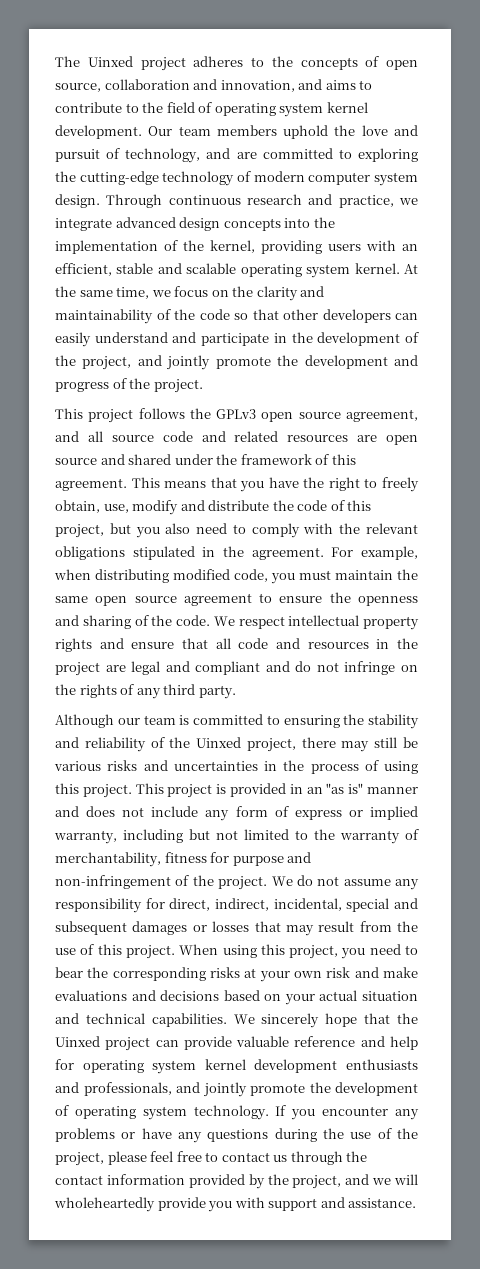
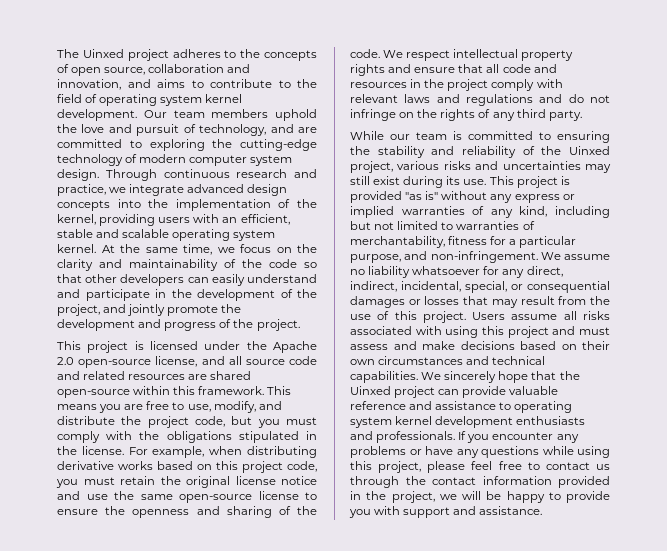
[138,408,418,422] follows the GPLv3 open source agreement, -> [134,341,317,353] [57,356,198,368] is licensed under the Apache 2.0 open-source license,
[386,435,418,445] [55,454,356,465] [55,477,419,492] [55,500,372,515] [55,523,246,538] open source and shared under the framework of this agreement. This means that you have the right to freely obtain, use, modify and distribute the code of this project, but you also need to -> [210,371,252,380] [57,386,292,398] [57,401,282,413] [57,416,317,428] shared open-source within this framework. This means you are free to use, modify, and distribute the project code, but you must
[366,523,418,534] relevant -> (160, 435) none
[251,547,324,560] agreement. -> [81,446,124,455] license.
[173,569,418,584] [55,593,252,606] modified code, you must maintain the same open source agreement -> [57,461,317,473] [56,476,317,488] [57,491,299,503] derivative works based on this project code, you must retain the original license notice and use the same open-source license
[105,661,261,675] are legal and compliant -> [491,79,563,91] [350,94,533,106] comply with relevant laws and regulations
[55,714,114,728] Although -> [350,131,384,140] While
[301,737,418,752] [54,760,418,774] [55,783,419,798] [55,806,418,821] [54,830,117,844] there may still be various risks and uncertainties in the process of using this project. This project is provided in an "as is" manner and does not include any form of express or implied warranty, -> [397,161,611,173] [350,176,570,188] [350,191,575,203] [350,206,548,218] various risks and uncertainties may still exist during its use. This project is provided "as is" without any express or implied warranties of any kind,
[314,829,400,844] the warranty -> [456,221,520,230] warranties
[232,852,312,866] [55,875,419,890] [55,898,418,913] [55,921,127,935] purpose and non-infringement of the project. We do not assume any responsibility for direct, indirect, incidental, special and subsequent -> [509,236,577,248] [350,251,610,263] [350,266,563,278] [350,281,610,293] a particular purpose, and non-infringement. We assume no liability whatsoever for any direct, indirect, incidental, special, or consequential
[179,944,419,959] [55,967,418,982] [55,990,418,1005] When using this project, you need to bear the corresponding risks at your own risk and make evaluations and decisions based on your actual situation -> [472,311,610,320] [350,326,610,338] [350,341,610,350] [350,356,464,365] Users assume all risks associated with using this project and must assess and make decisions based on their own circumstances
[390,1036,418,1050] [55,1059,74,1070] help for -> [435,401,512,410] assistance to
[83,1082,418,1097] [55,1105,269,1120] professionals, and jointly promote the development of operating system technology. -> [376,431,456,443] professionals.
[274,1128,418,1142] during the use of the -> [542,446,610,458] [350,461,372,470] while using this
[248,1174,370,1189] by the project, and -> [350,491,435,503] in the project,
[54,1197,155,1212] wholeheartedly -> [486,491,561,503] be happy to

